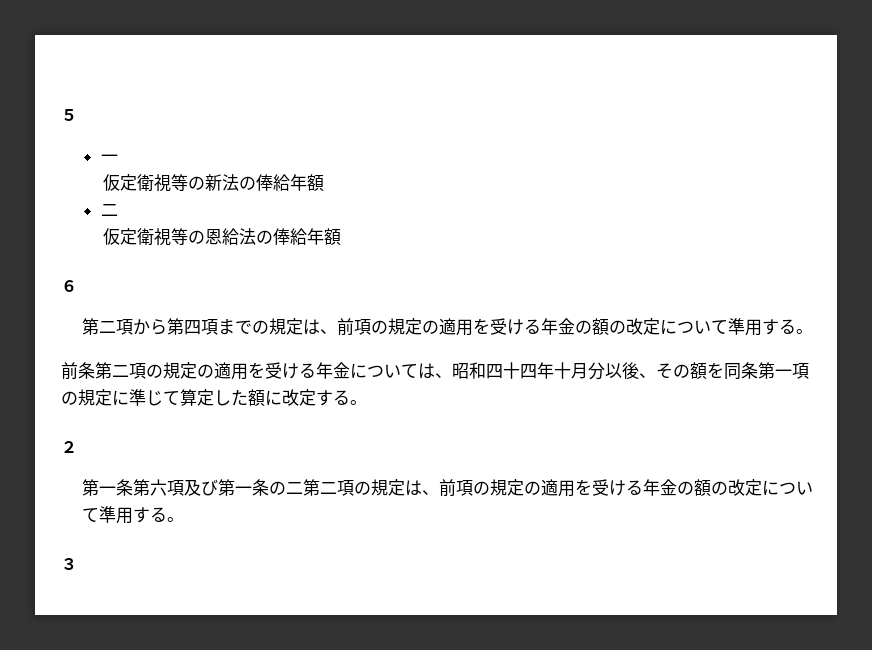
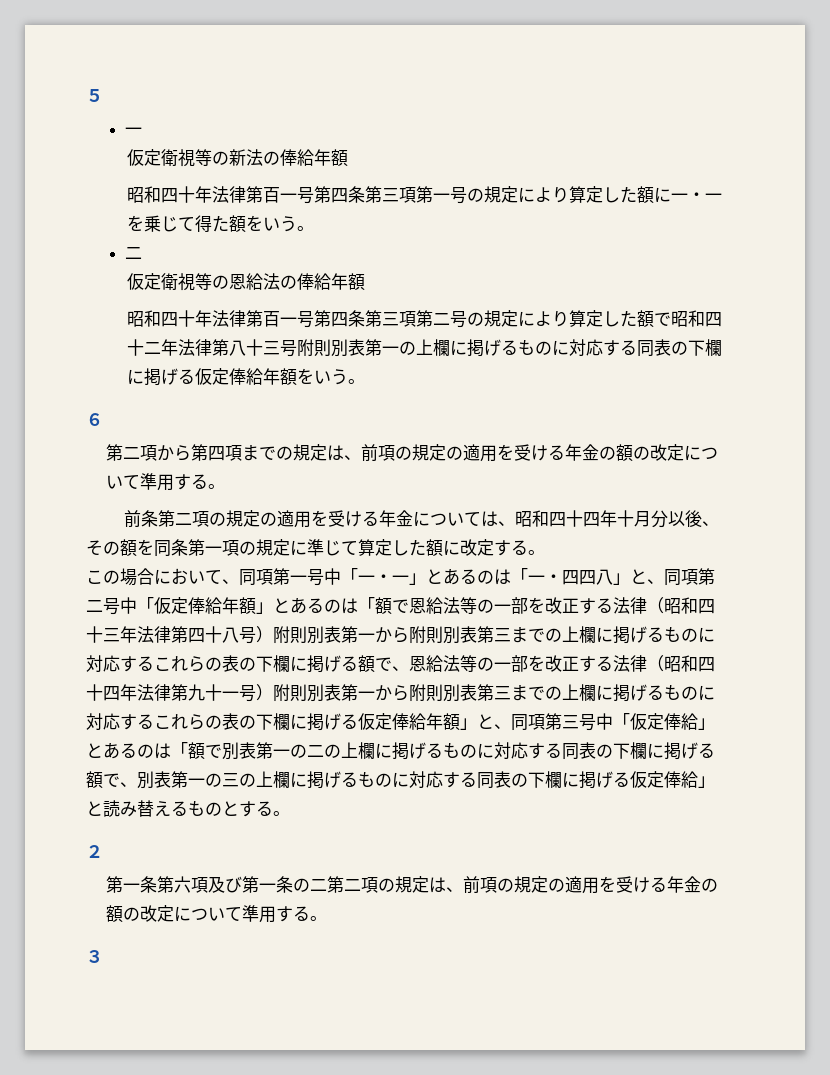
(325, 182) none -> [126,186,722,204] [126,215,314,232] // 昭和四十年法律第百一号第四条第三項第一号の規定により算定した額に一・一を乗じて得た額をいう。
(342, 236) none -> [126,310,722,328] [126,339,722,357] [126,368,365,386] // 昭和四十年法律第百一号第四条第三項第二号の規定により算定した額で昭和四十二年法律第八十三号附則別表第一の上欄に掲げるものに対応する同表の下欄に掲げる仮定俸給年額をいう。
(367, 402) none -> [86,568,715,586] [86,597,715,615] [86,626,715,644] [86,655,715,673] [86,684,715,702] [86,713,715,731] [86,742,715,760] [86,771,715,789] [86,800,290,817] // この場合において、同項第一号中「一・一」とあるのは「一・四四八」と、同項第二号中「仮定俸給年額」とあるのは「額で恩給法等の一部を改正する法律（昭和四十三年法律第四十八号）附則別表第一から附則別表第三までの上欄に掲げるものに対応するこれらの表の下欄に掲げる額で、恩給法等の一部を改正する法律（昭和四十四年法律第九十一号）附則別表第一から附則別表第三までの上欄に掲げるものに対応するこれらの表の下欄に掲げる仮定俸給年額」と、同項第三号中「仮定俸給」とあるのは「額で別表第一の二の上欄に掲げるものに対応する同表の下欄に掲げる額で、別表第一の三の上欄に掲げるものに対応する同表の下欄に掲げる仮定俸給」と読み替えるものとする。

